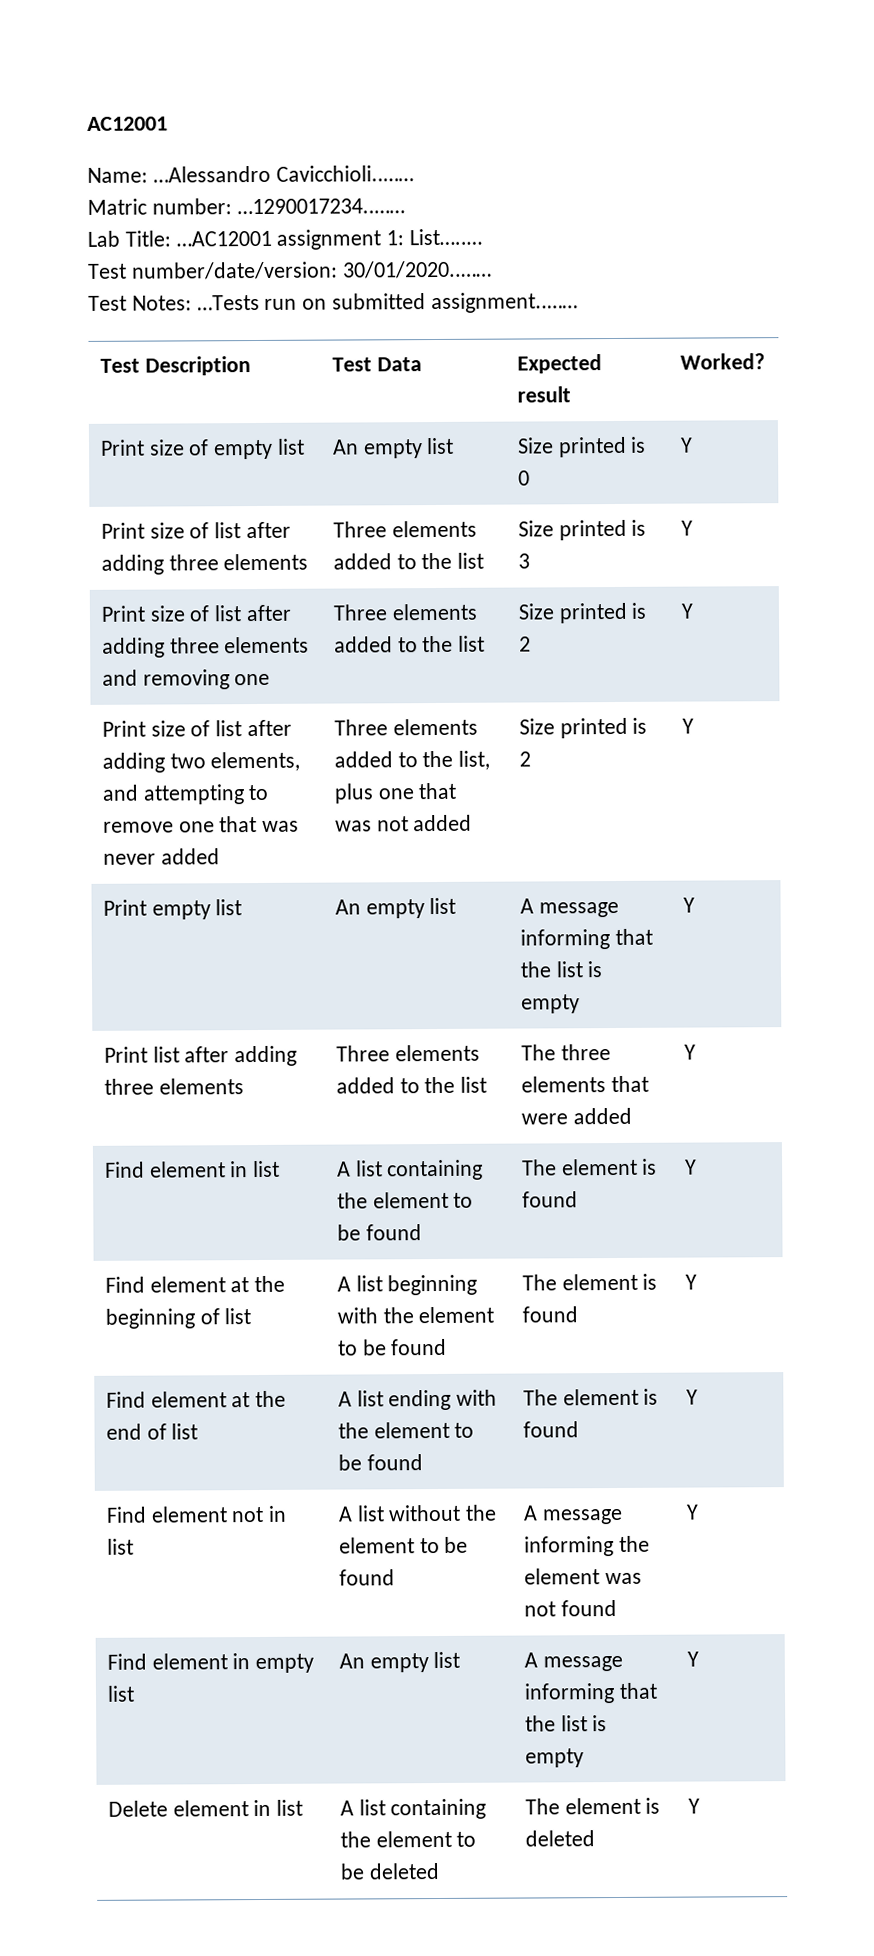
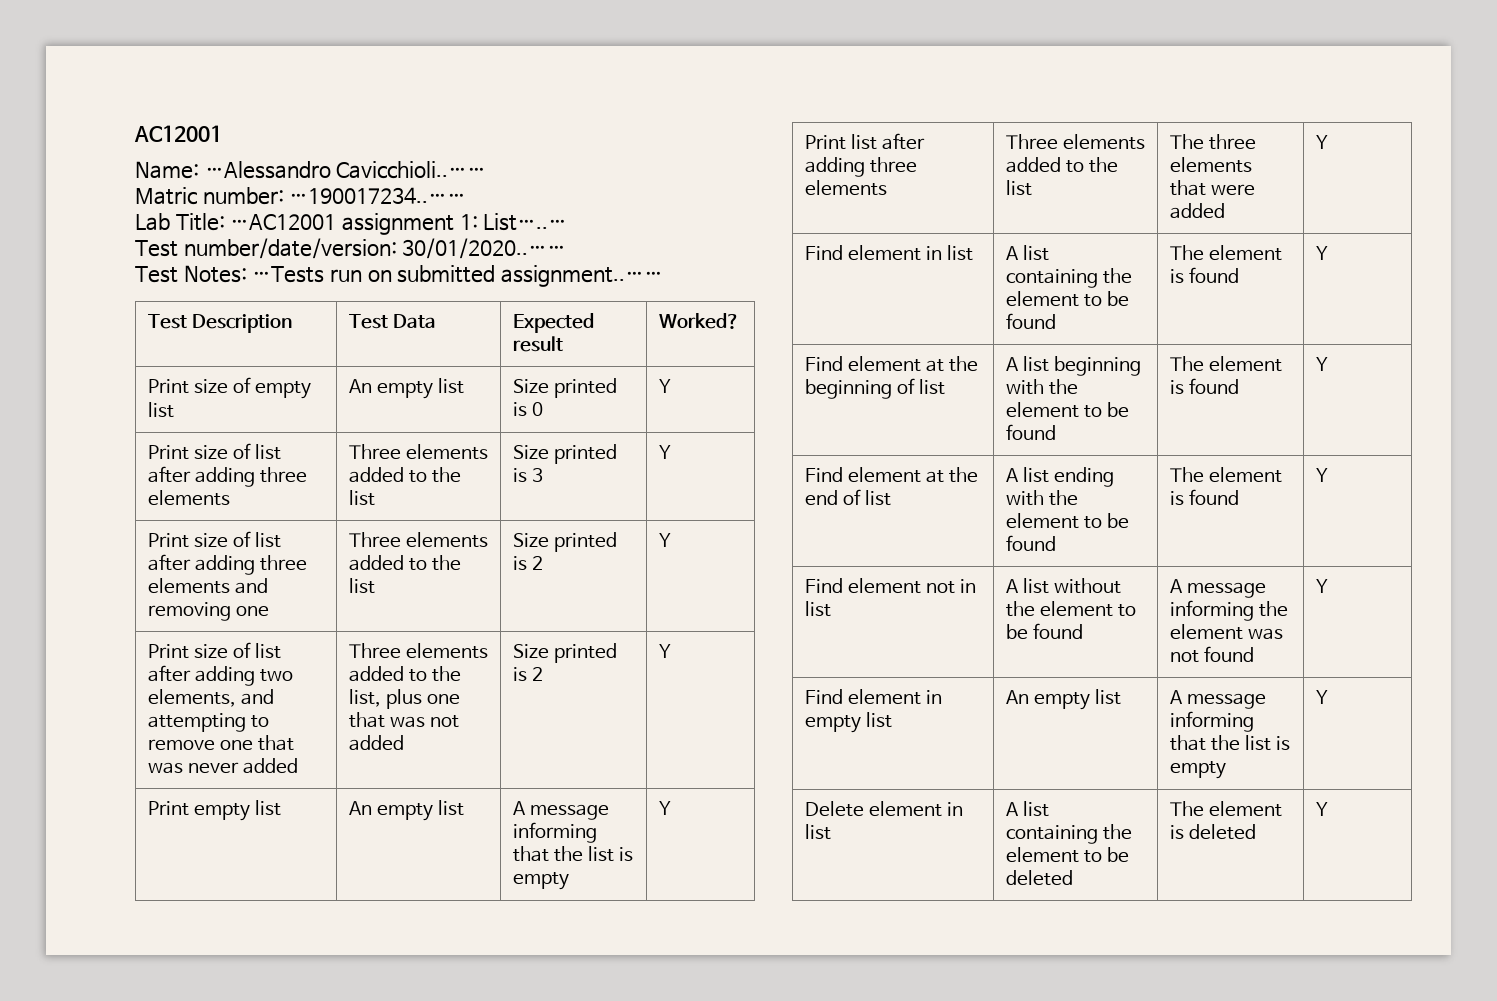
[236,198,405,215] …1290017234..…… -> [289,187,467,204] …190017234..……

